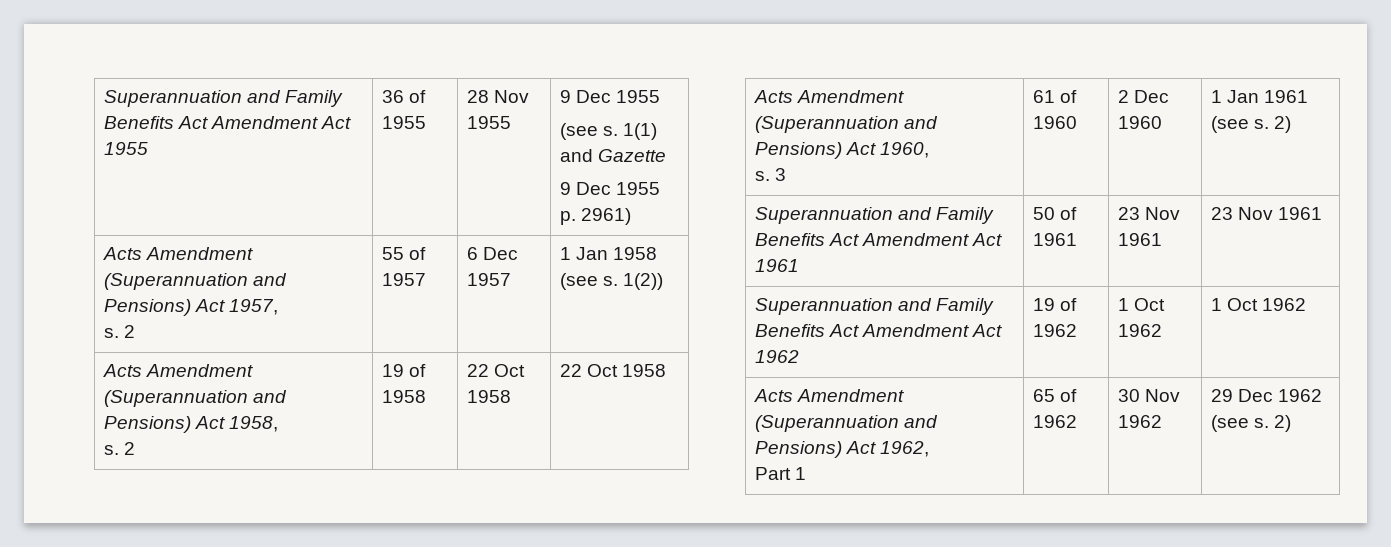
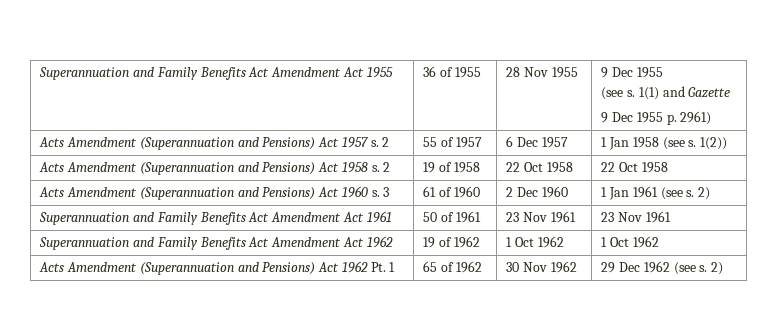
[229,299,279,315] 1957, // -> [341,137,368,148] 1957
[229,416,279,432] 1958, // -> [341,162,368,173] 1958
[880,142,930,158] 1960, // -> [341,186,368,198] 1960
[880,441,930,457] [754,467,791,480] 1962, // Part -> [341,261,386,273] 1962 Pt.

